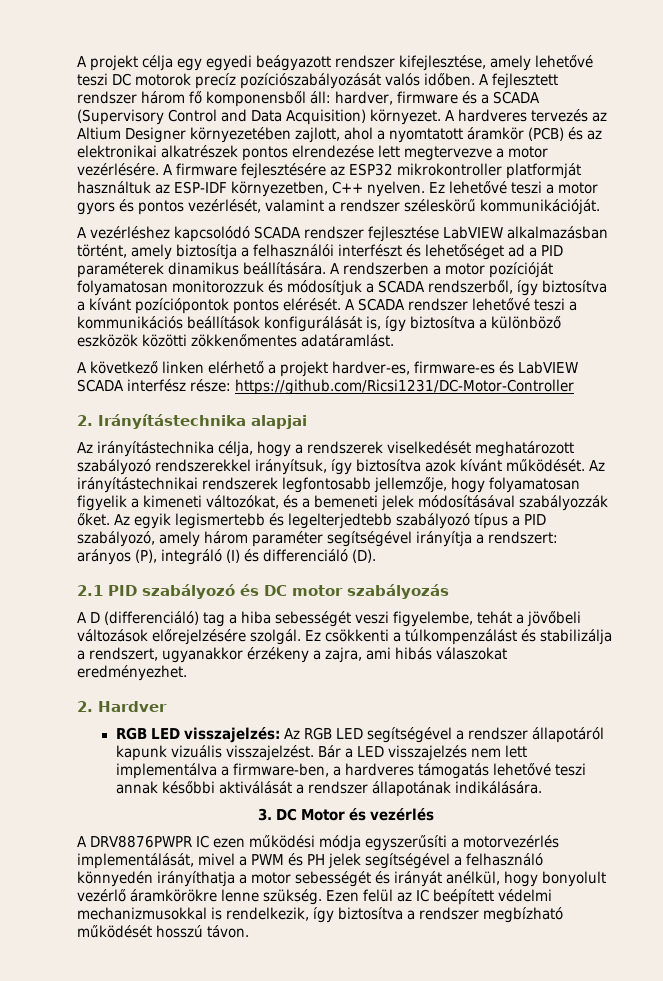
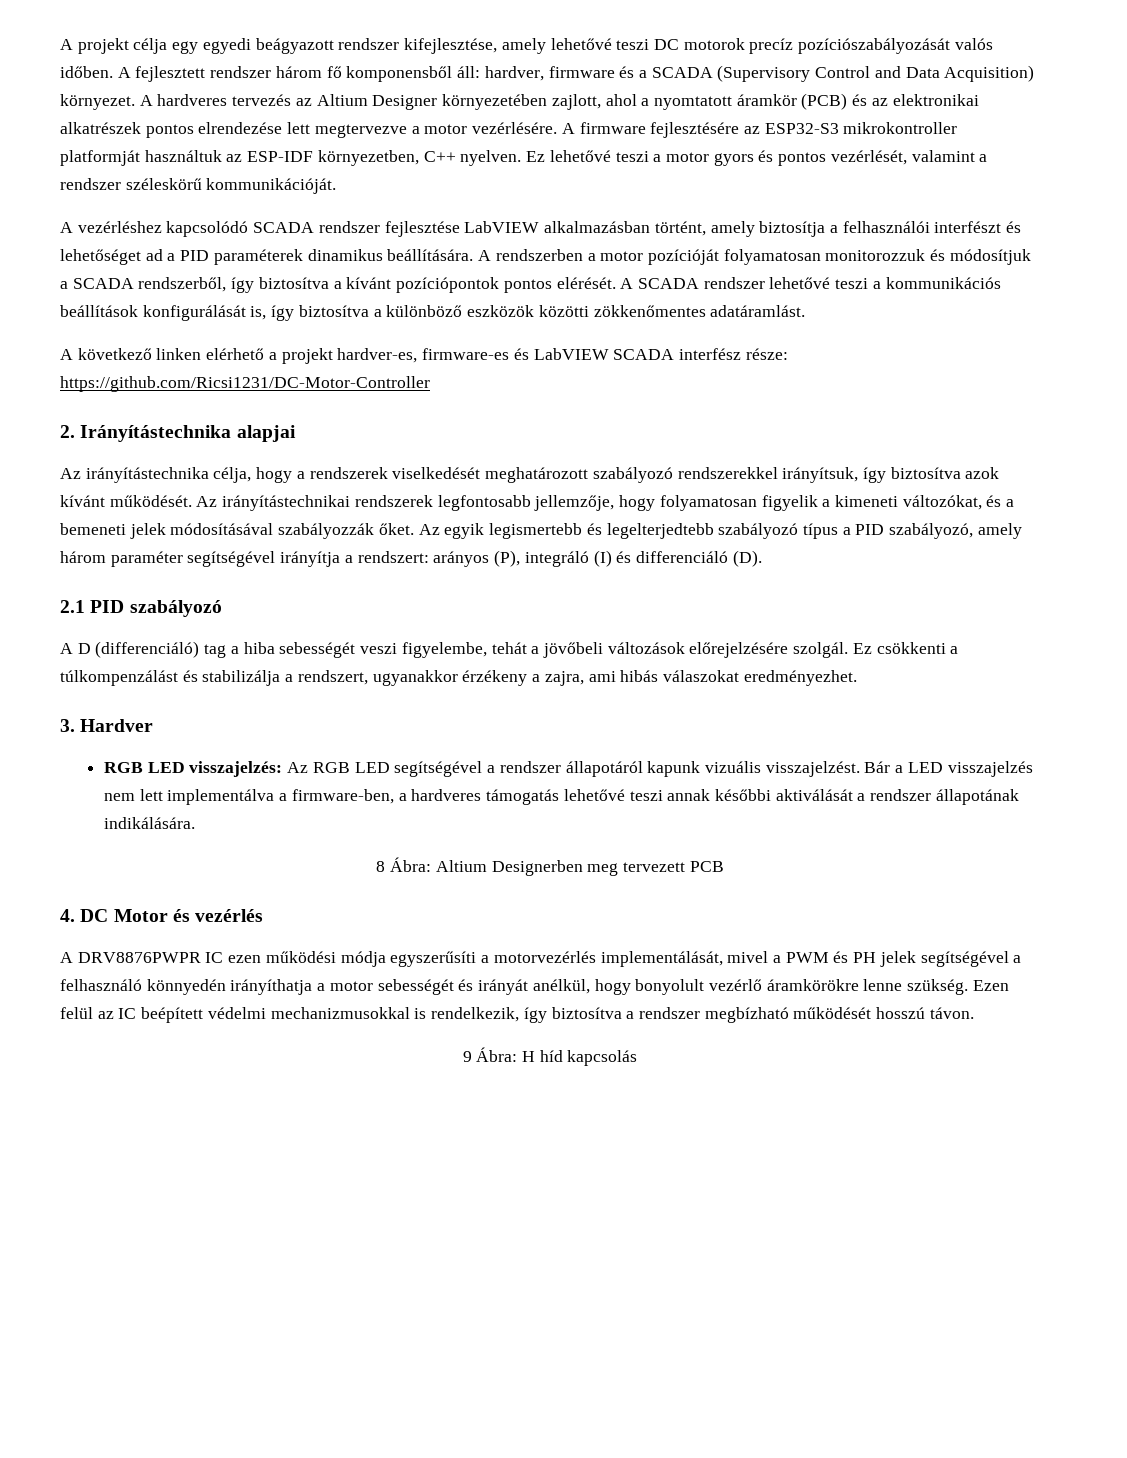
[349,163,393,176] ESP32 -> [764,123,839,134] ESP32-S3
[240,584,449,599] és DC motor szabályozás -> (222, 608) none
[77,701,93,712] 2. -> [60,719,75,732] 3.
[258,808,272,821] 3. -> [376,857,724,876] [60,909,75,922] 8 Ábra: Altium Designerben meg tervezett PCB // 4.
(249, 931) none -> [462,1047,638,1066] // 9 Ábra: H híd kapcsolás

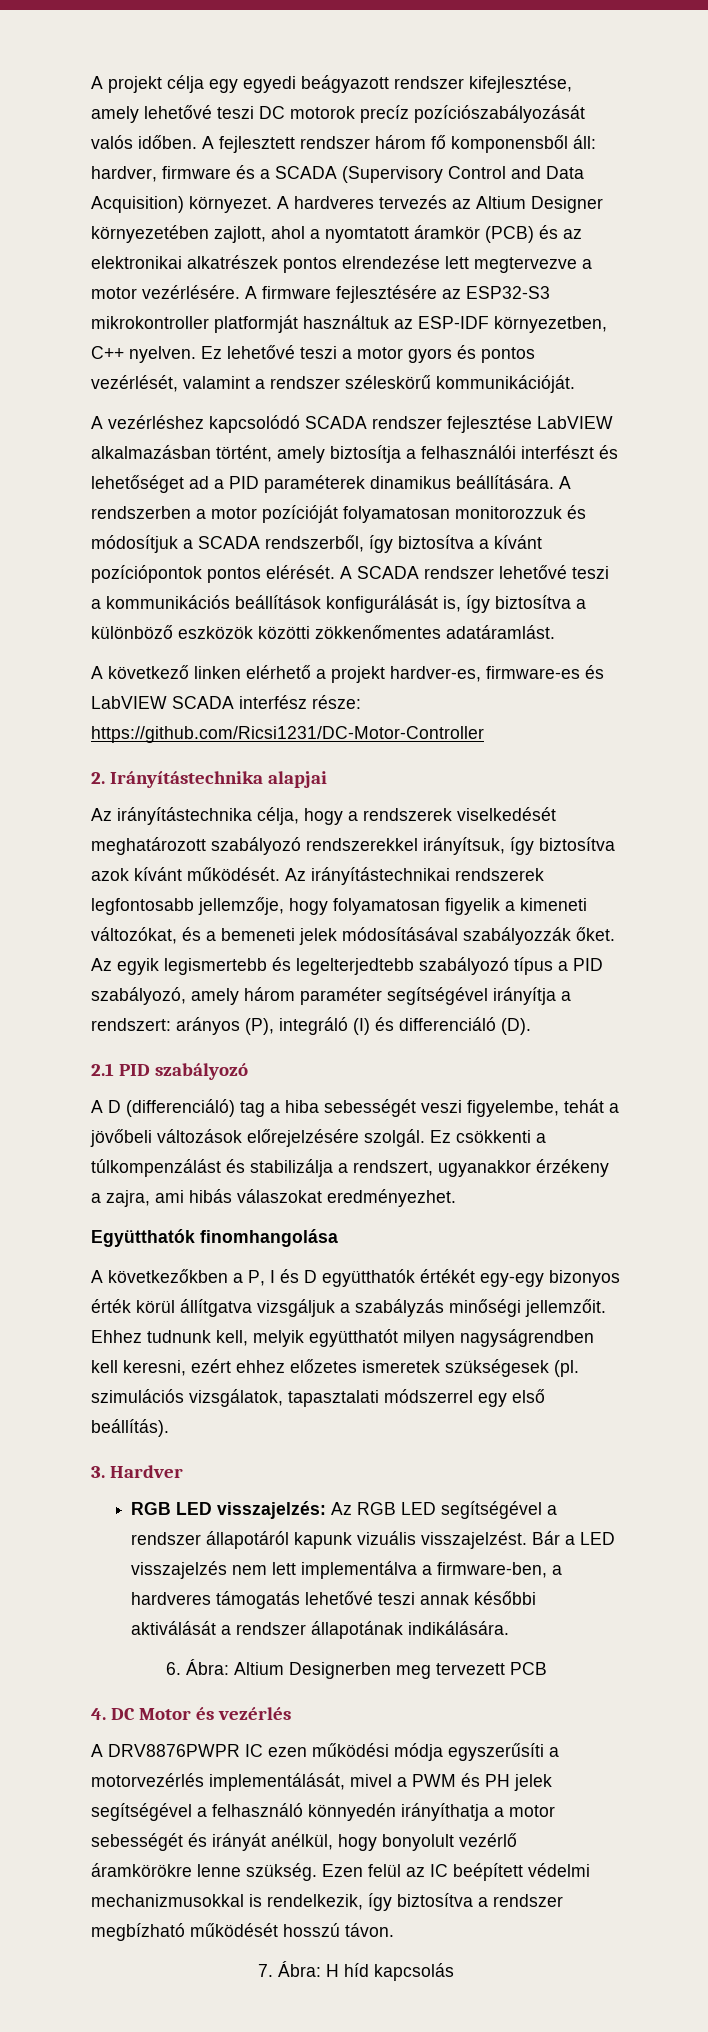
(857, 678) none -> [91,1229,338,1247] [91,1269,620,1287] [91,1299,606,1317] [91,1329,594,1347] [91,1359,579,1377] [91,1389,545,1407] [91,1419,169,1437] // Együtthatók finomhangolása // A következőkben a P, I és D együtthatók értékét egy-egy bizonyos érték körül állítgatva vizsgáljuk a szabályzás minőségi jellemzőit. Ehhez tudnunk kell, melyik együtthatót milyen nagyságrendben kell keresni, ezért ehhez előzetes ismeretek szükségesek (pl. szimulációs vizsgálatok, tapasztalati módszerrel egy első beállítás).
[376,861,386,872] 8 -> [165,1662,181,1675] 6.
[462,1051,472,1062] 9 -> [258,1964,273,1977] 7.

